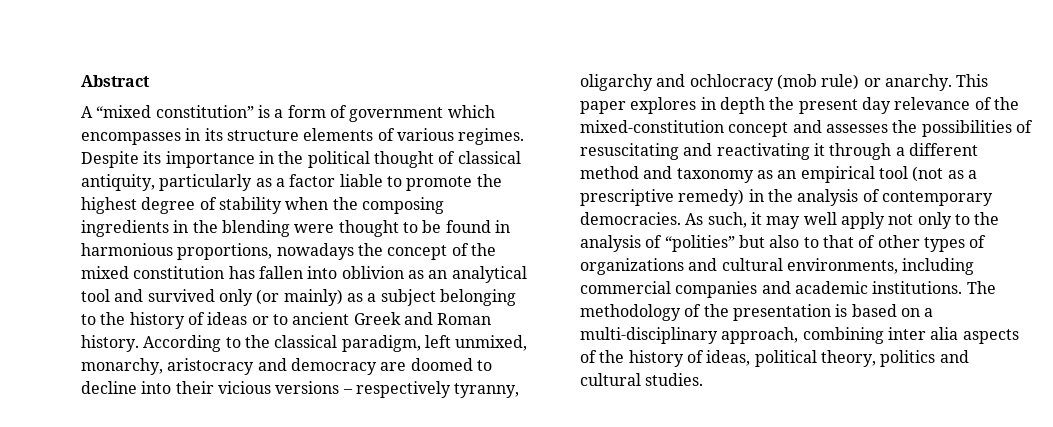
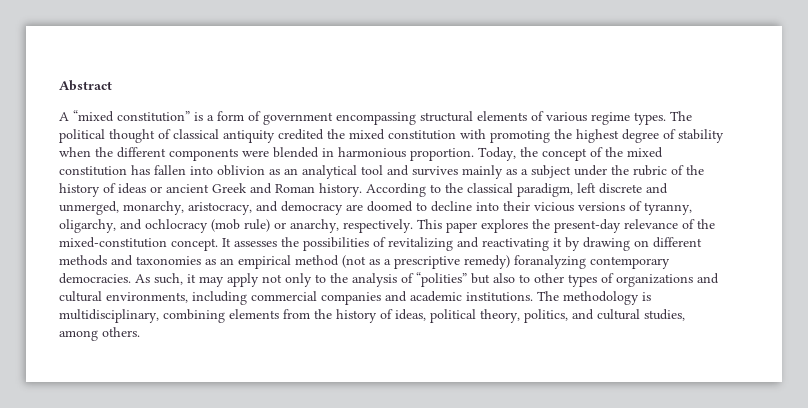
[447,105,495,118] [81,128,525,145] [81,151,521,168] [81,174,473,191] which encompasses in its structure elements of various regimes. Despite its importance in the political thought of classical antiquity, particularly as a factor liable to promote -> [336,111,692,125] [59,129,550,143] encompassing structural elements of various regime types. The political thought of classical antiquity credited the mixed constitution with promoting
[361,197,444,214] [81,220,510,237] [81,243,354,260] composing ingredients in the blending were thought to be found in harmonious proportions, nowadays -> [117,147,516,161] different components were blended in harmonious proportion. Today,
[147,289,516,306] [81,314,96,325] survived only (or mainly) as a subject belonging to -> [412,165,684,179] survives mainly as a subject under the rubric of
[272,314,288,325] to -> (162, 189) none
[455,335,528,351] [81,358,255,375] unmixed, monarchy, aristocracy -> [599,183,668,194] [59,201,252,215] discrete and unmerged, monarchy, aristocracy,
[342,381,520,398] [580,74,653,91] – respectively tyranny, oligarchy -> [629,201,692,215] [59,219,116,233] of tyranny, oligarchy,
[884,74,952,91] anarchy. -> [290,219,413,233] anarchy, respectively.
[700,97,891,114] in depth the present day -> [532,219,621,233] the present-day
[728,120,822,137] concept and -> [171,238,231,251] concept. It
[580,143,679,160] resuscitating -> [388,237,453,251] revitalizing
[829,143,978,160] [580,166,754,183] through a different method and taxonomy -> [565,237,702,251] [59,255,201,266] by drawing on different methods and taxonomies
[878,166,908,179] tool -> [295,255,339,266] method
[748,189,880,206] in the analysis of -> [514,255,586,269] foranalyzing
[803,212,837,225] well -> (224, 281) none
[822,235,876,248] that of -> (530, 278) none
[684,304,934,321] [580,327,1019,344] [580,350,597,363] of the presentation is based on a multi-disciplinary approach, combining inter alia aspects of -> [642,292,651,301] [59,309,310,323] is multidisciplinary, combining elements from
[880,350,969,367] [580,373,704,386] politics and cultural studies. -> [524,309,685,323] [59,327,140,341] politics, and cultural studies, among others.

